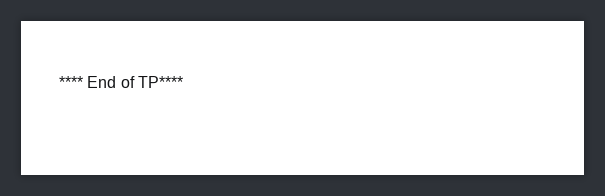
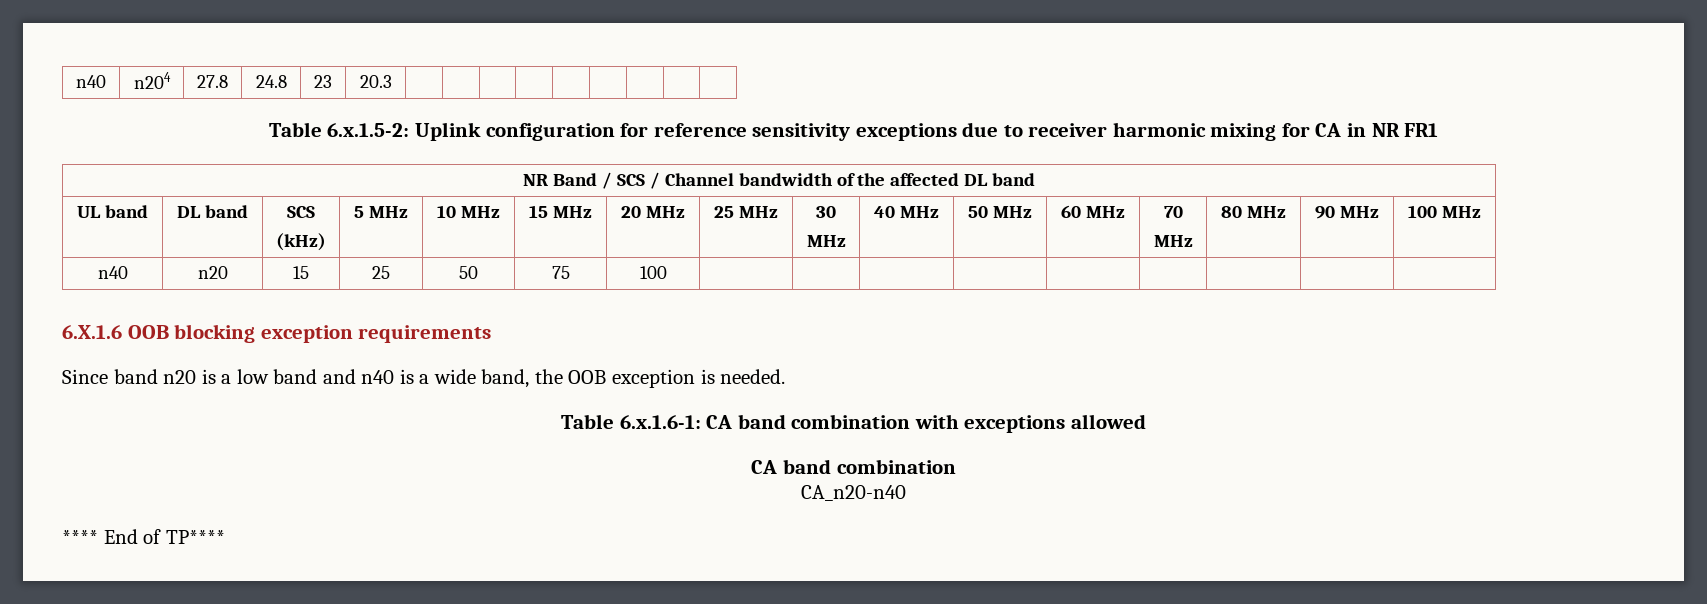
(59, 82) none -> [76,75,106,88] [133,72,171,89] [197,75,228,88] [255,75,287,88] [314,75,332,88] [359,75,392,88] [268,122,1439,141] [522,172,1036,189] [77,205,148,218] [177,205,248,218] [287,206,315,218] [276,233,326,251] [354,206,408,218] [437,205,500,218] [529,205,592,218] [621,206,685,218] [714,206,778,218] [816,206,836,218] [806,235,846,247] [874,206,939,218] [968,206,1032,218] [1061,205,1125,218] [1163,206,1183,218] [1153,235,1193,247] [1221,206,1286,218] [1315,206,1379,219] [1408,205,1481,218] [97,266,128,279] [197,266,228,279] [293,266,309,279] [372,266,390,279] [459,266,478,279] [551,266,570,279] [639,266,667,279] [62,324,492,343] [62,369,786,388] [561,414,1146,433] [751,459,956,474] [801,485,906,501] n40 | n204 | 27.8 | 24.8 | 23 | 20.3 | | | | | | | | | // Table 6.x.1.5-2: Uplink configuration for reference sensitivity exceptions due to receiver harmonic mixing for CA in NR FR1 // NR Band / SCS / Channel bandwidth of the affected DL band // UL band | DL band | SCS // (kHz) | 5 MHz | 10 MHz | 15 MHz | 20 MHz | 25 MHz | 30 // MHz | 40 MHz | 50 MHz | 60 MHz | 70 // MHz | 80 MHz | 90 MHz | 100 MHz // n40 | n20 | 15 | 25 | 50 | 75 | 100 | | | | | | | | | // 6.X.1.6 OOB blocking exception requirements // Since band n20 is a low band and n40 is a wide band, the OOB exception is needed. // Table 6.x.1.6-1: CA band combination with exceptions allowed // CA band combination // CA_n20-n40 //

